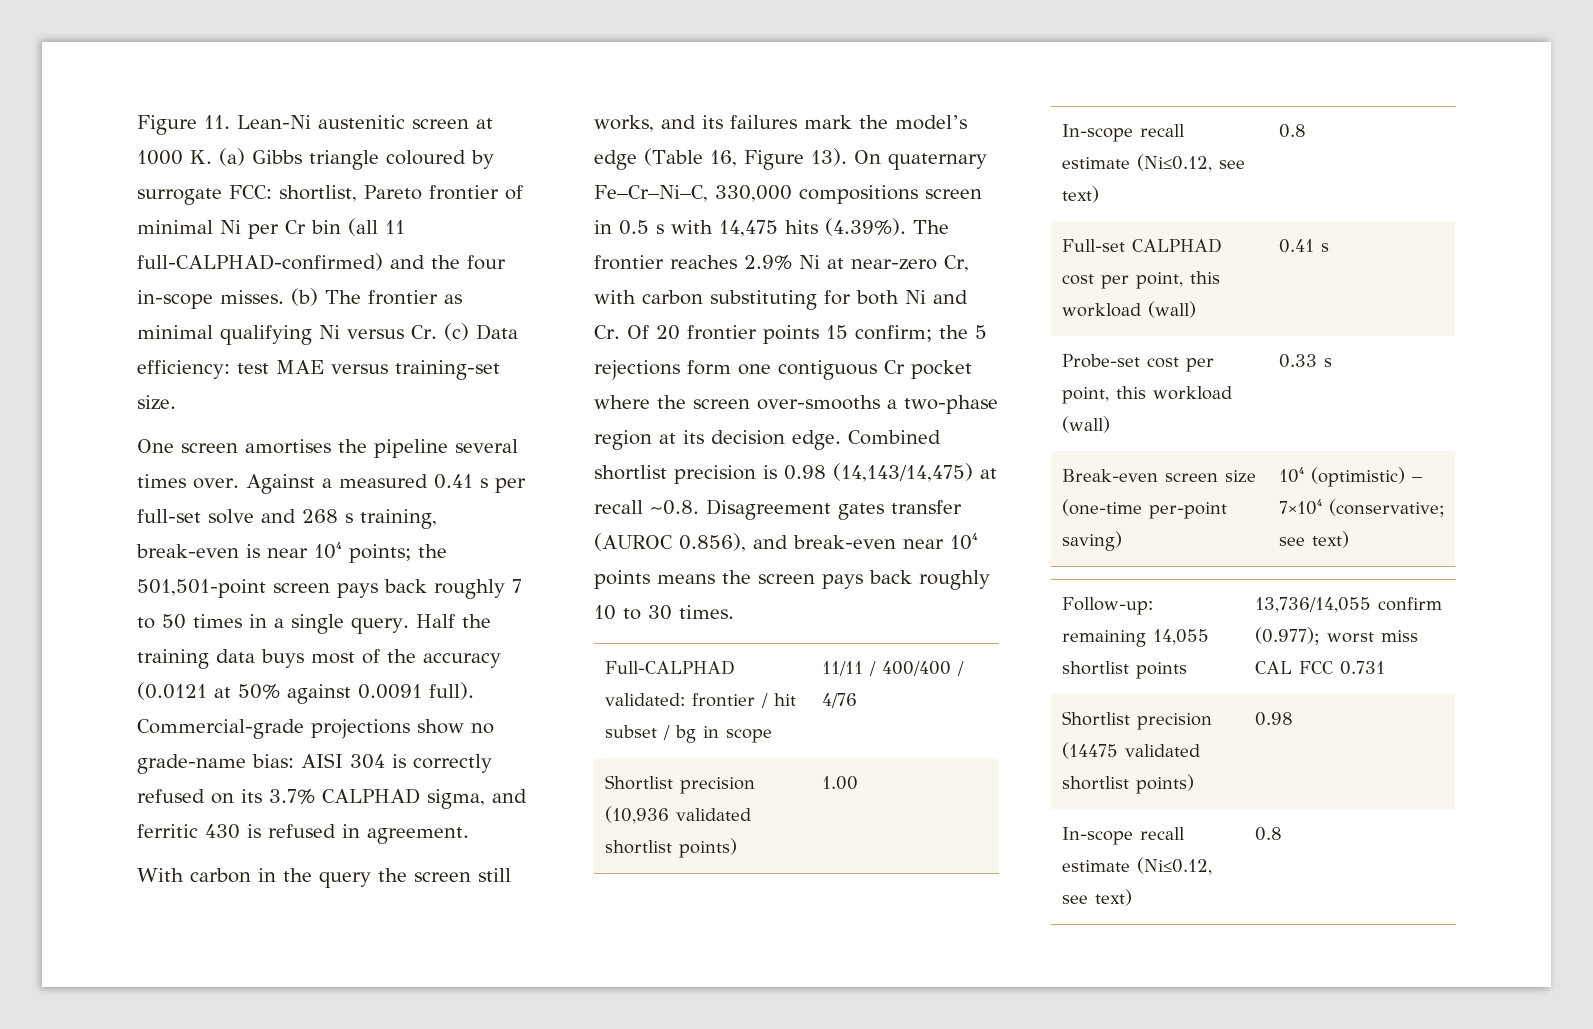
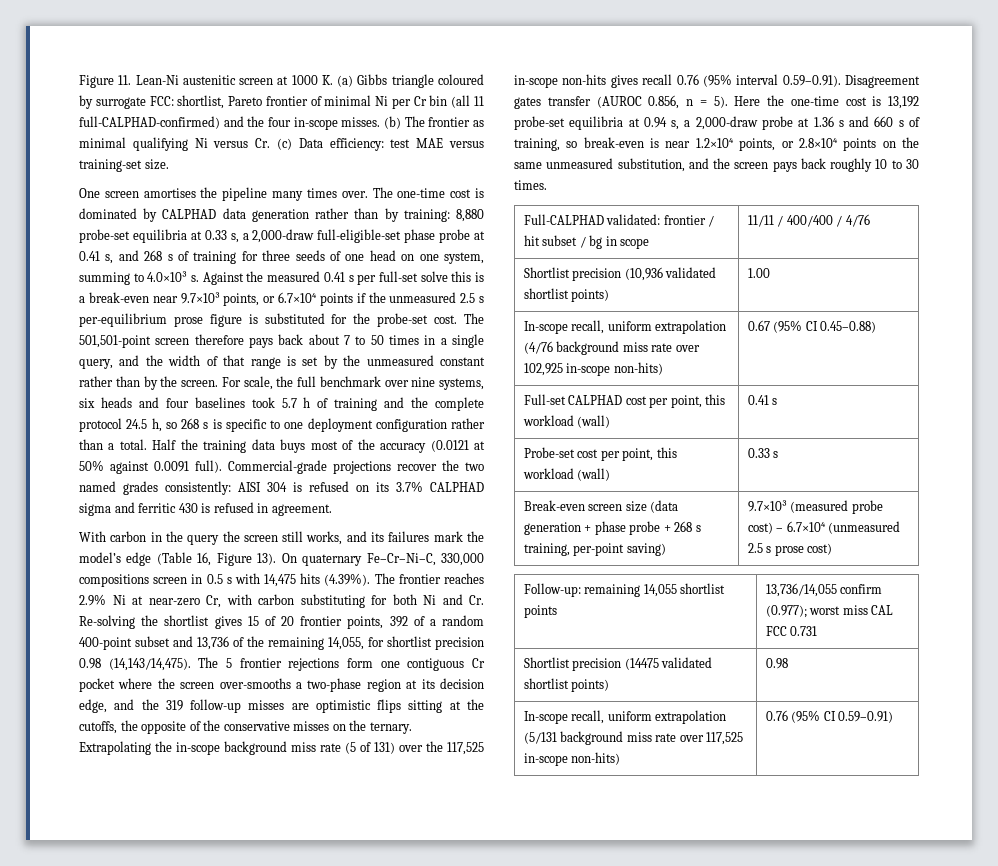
[455,439,518,453] several -> [272,191,304,201] many
[245,474,332,494] Against a -> [372,187,484,198] [79,208,485,222] [79,229,485,243] [79,250,484,264] [79,271,264,285] The one-time cost is dominated by CALPHAD data generation rather than by training: 8,880 probe-set equilibria at 0.33 s, a 2,000-draw full-eligible-set phase probe at 0.41 s, and 268 s of training for three seeds of one head on one system, summing to 4.0×10³ s. Against the
[261,509,437,529] [136,542,447,563] and 268 s training, break-even is near 10⁴ points; the -> [451,271,484,282] [79,292,484,306] [79,313,485,327] this is a break-even near 9.7×10³ points, or 6.7×10⁴ points if the unmeasured 2.5 s per-equilibrium prose figure is substituted for the probe-set cost. The
[337,579,505,599] pays back roughly -> [194,334,340,348] therefore pays back about
[351,617,409,634] query. -> [79,355,486,369] [79,376,484,390] [79,397,485,411] [79,418,485,432] [79,439,147,450] query, and the width of that range is set by the unmeasured constant rather than by the screen. For scale, the full benchmark over nine systems, six heads and four baselines took 5.7 h of training and the complete protocol 24.5 h, so 268 s is specific to one deployment configuration rather than a total.
[417,719,494,734] [137,754,294,774] show no grade-name bias: -> [397,460,484,471] [79,481,231,495] recover the two named grades consistently:
[413,754,492,773] correctly -> (302, 487) none
[427,789,485,809] sigma, -> [79,503,111,516] sigma
[626,325,987,344] Of 20 frontier points 15 confirm; the 5 -> [79,615,485,629] [79,636,484,650] [79,657,282,671] Re-solving the shortlist gives 15 of 20 frontier points, 392 of a random 400-point subset and 13,736 of the remaining 14,055, for shortlist precision 0.98 (14,143/14,475). The 5 frontier
[792,430,941,450] [594,463,997,484] [594,499,962,520] [594,533,978,552] [594,570,715,589] edge. Combined shortlist precision is 0.98 (14,143/14,475) at recall ~0.8. Disagreement gates transfer (AUROC 0.856), and break-even near 10⁴ points means -> [79,699,484,713] [79,720,412,734] [79,741,484,755] [514,74,920,88] [514,95,919,109] [514,116,920,130] [514,137,920,151] [514,158,709,172] edge, and the 319 follow-up misses are optimistic flips sitting at the cutoffs, the opposite of the conservative misses on the ternary. Extrapolating the in-scope background miss rate (5 of 131) over the 117,525 in-scope non-hits gives recall 0.76 (95% interval 0.59–0.91). Disagreement gates transfer (AUROC 0.856, n = 5). Here the one-time cost is 13,192 probe-set equilibria at 0.94 s, a 2,000-draw probe at 1.36 s and 660 s of training, so break-even is near 1.2×10⁴ points, or 2.8×10⁴ points on the same unmeasured substitution, and
[1139,124,1185,137] [1061,154,1245,172] [1061,186,1099,203] [1278,124,1306,138] recall estimate (Ni≤0.12, see text) | 0.8 -> [571,320,727,334] [523,341,700,355] [523,362,663,376] [747,320,877,333] recall, uniform extrapolation (4/76 background miss rate over 102,925 in-scope non-hits) | 0.67 (95% CI 0.45–0.88)
[1061,499,1227,519] [1061,531,1122,551] [1278,467,1422,487] [1278,499,1445,517] [1278,531,1349,548] (one-time per-point saving) | 10⁴ (optimistic) – 7×10⁴ (conservative; see text) -> [650,500,679,513] [523,521,701,535] [523,543,666,556] [747,500,883,514] [747,521,901,534] [747,543,833,556] (data generation + phase probe + 268 s training, per-point saving) | 9.7×10³ (measured probe cost) – 6.7×10⁴ (unmeasured 2.5 s prose cost)
[1139,827,1185,840] [1061,857,1212,875] [1061,889,1132,906] [1254,827,1282,841] recall estimate (Ni≤0.12, see text) | 0.8 -> [571,710,727,724] [523,731,744,745] [523,752,621,766] [765,710,894,723] recall, uniform extrapolation (5/131 background miss rate over 117,525 in-scope non-hits) | 0.76 (95% CI 0.59–0.91)

